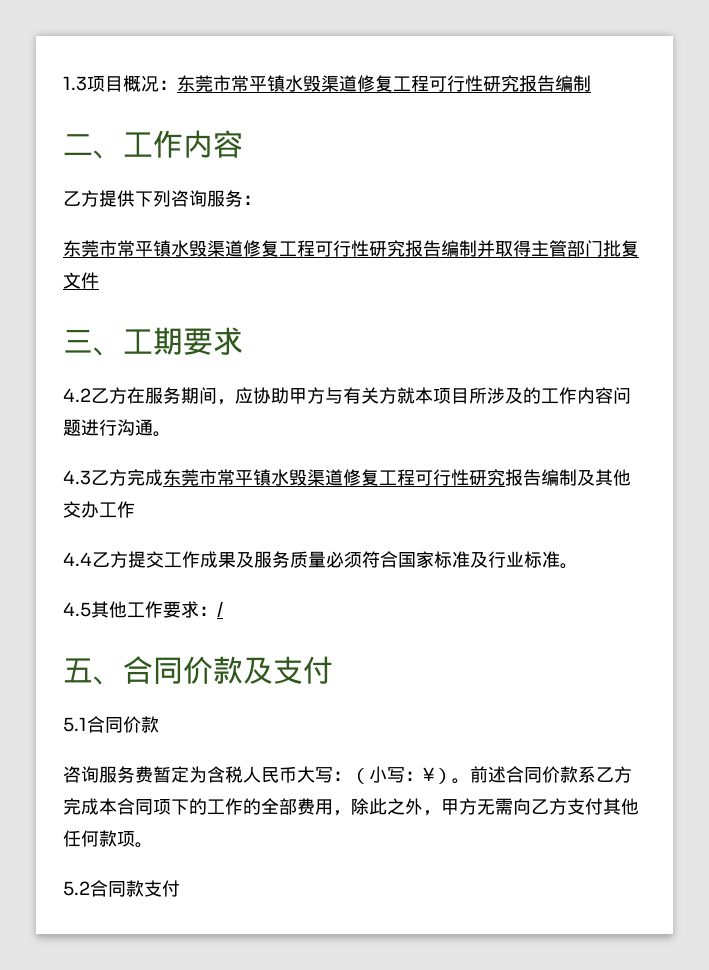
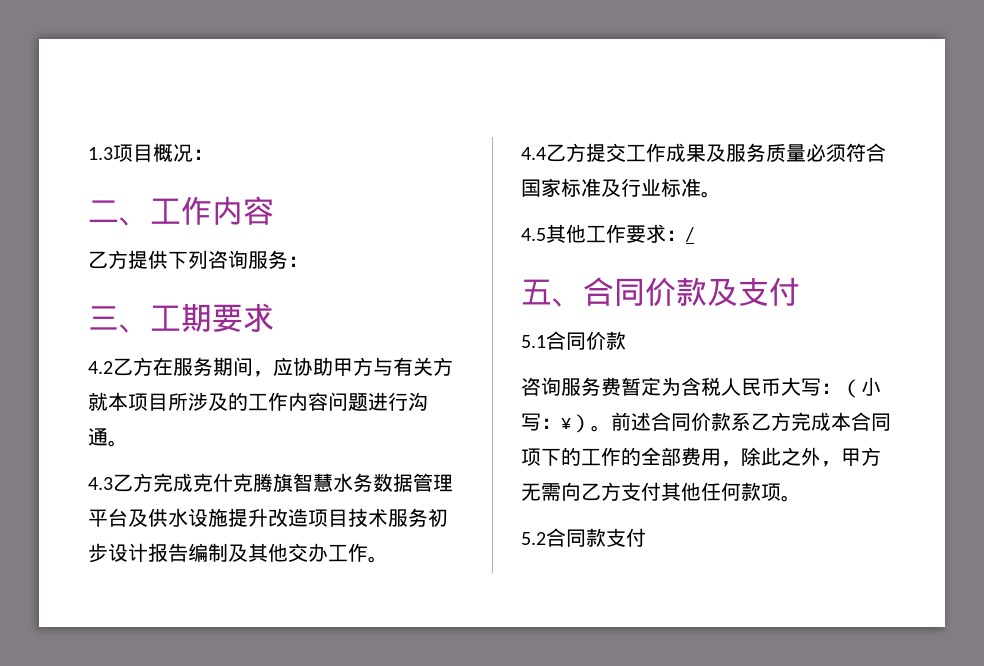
[177,75,591,92] 东莞市常平镇水毁渠道修复工程可行性研究报告编制 -> (213, 154) none
[63,240,639,257] [63,272,99,289] // 东莞市常平镇水毁渠道修复工程可行性研究报告编制并取得主管部门批复文件 -> (308, 261) none
[163,469,505,486] 东莞市常平镇水毁渠道修复工程可行性研究 -> [193,473,453,492] [88,508,448,527] [88,543,148,563] 克什克腾旗智慧水务数据管理平台及供水设施提升改造项目技术服务初步设计
(135, 509) none -> [368,556,388,563] 。

